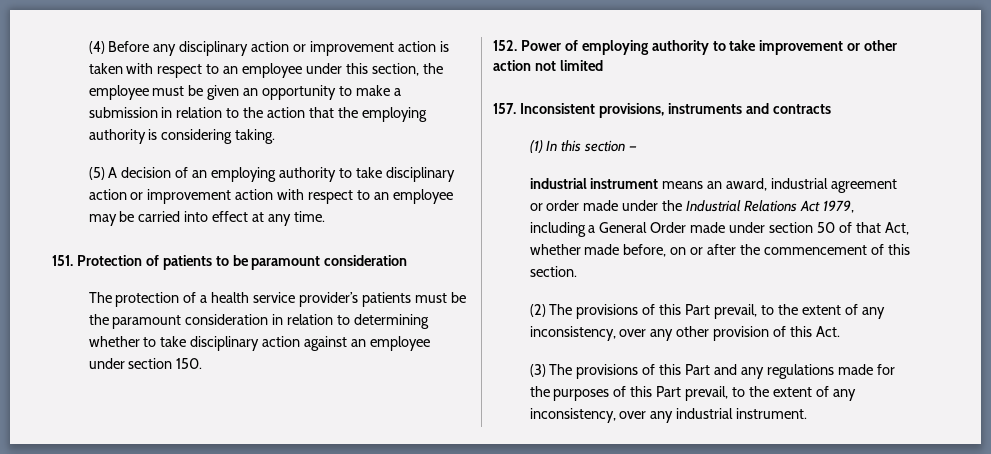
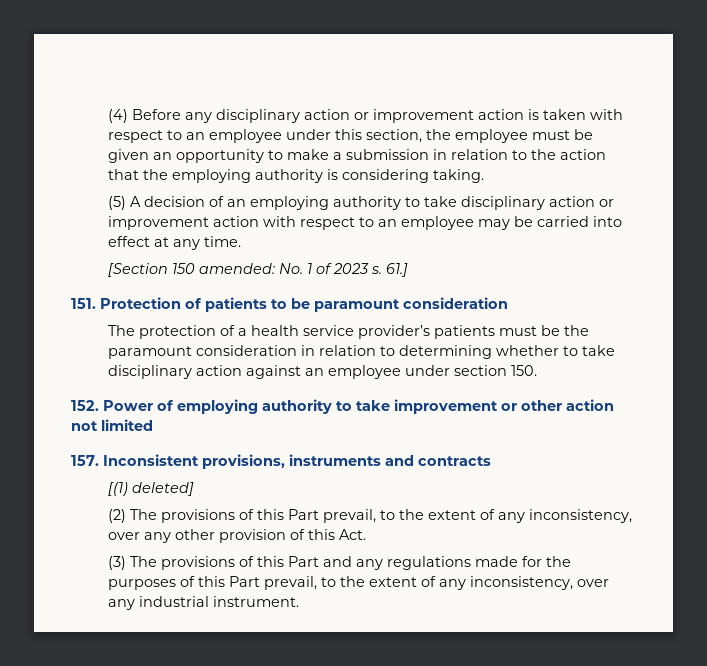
(325, 216) none -> [108,263,409,277] // [Section 150 amended: No. 1 of 2023 s. 61.]
[529,140,638,153] [529,178,898,193] [529,200,854,213] [529,222,909,237] [529,244,910,257] [529,266,577,277] (1) In this section — // industrial instrument means an award, industrial agreement or order made under the Industrial Relations Act 1979, including a General Order made under section 50 of that Act, whether made before, on or after the commencement of this section. -> [108,482,195,496] [(1) deleted]

